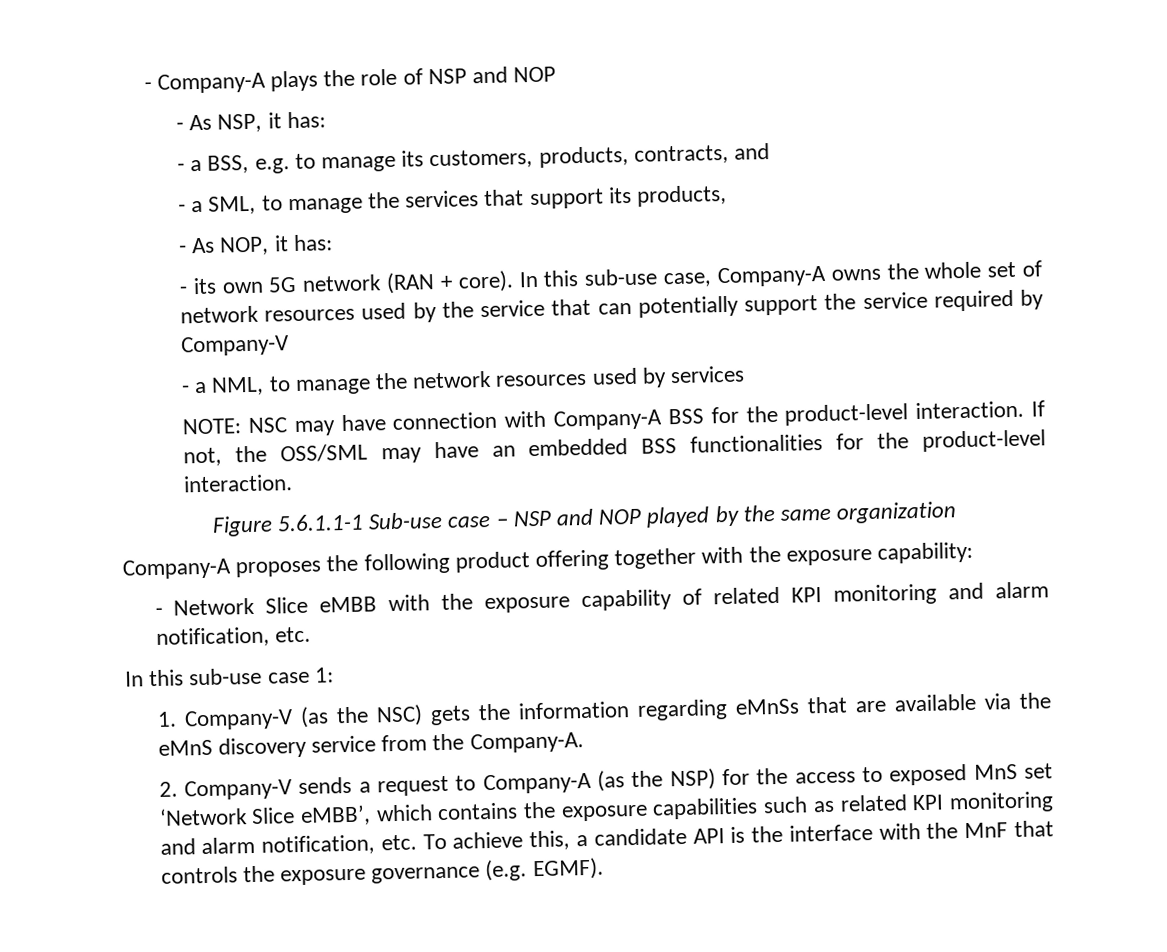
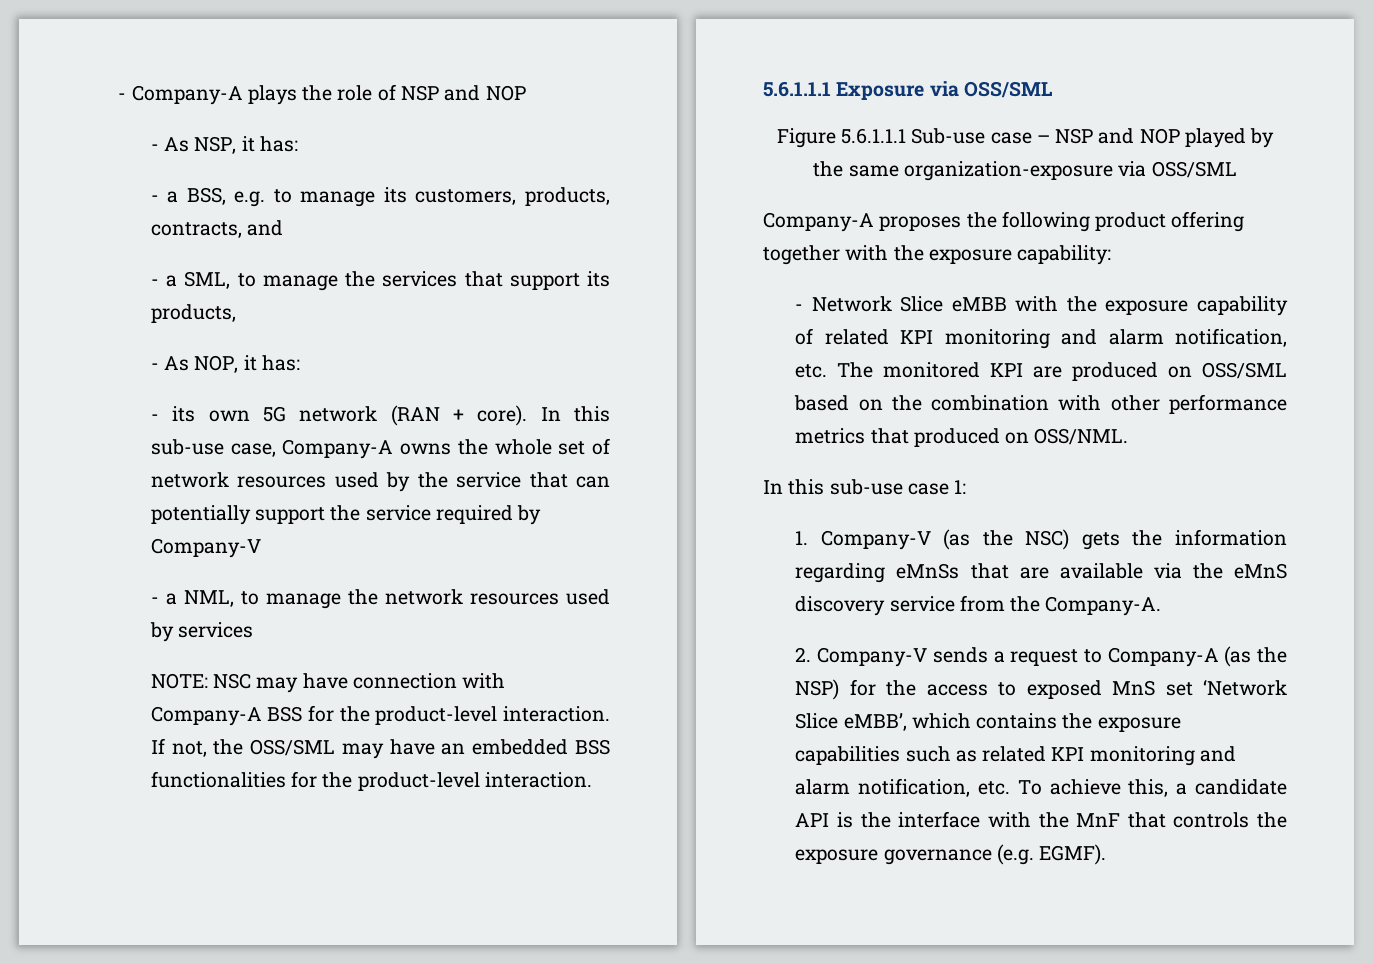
(294, 483) none -> [763,81,1052,100] // 5.6.1.1.1 Exposure via OSS/SML
[276,513,364,532] 5.6.1.1-1 -> [841,128,907,144] 5.6.1.1.1
[836,501,958,524] organization -> [904,161,1237,181] organization-exposure via OSS/SML
(311, 634) none -> [837,362,1287,381] [794,394,1287,414] [795,428,1129,447] The monitored KPI are produced on OSS/SML based on the combination with other performance metrics that produced on OSS/NML.

